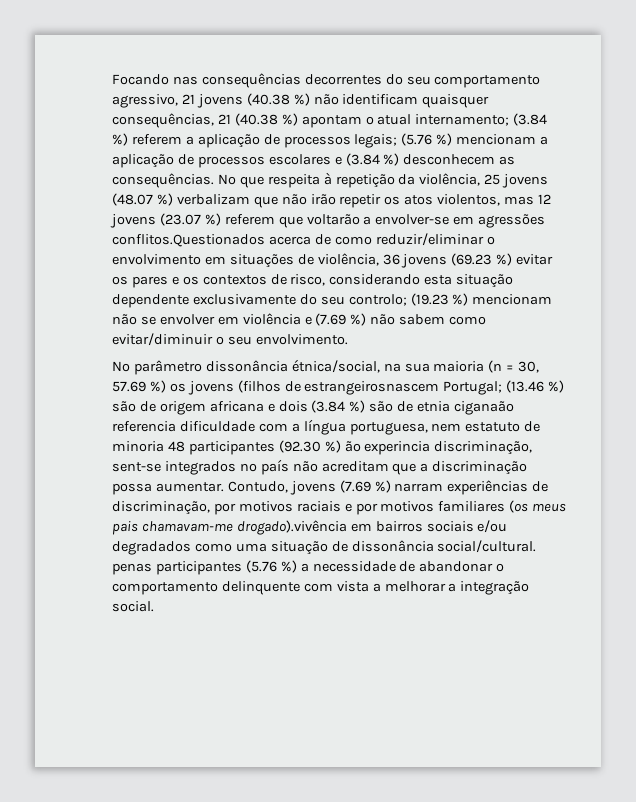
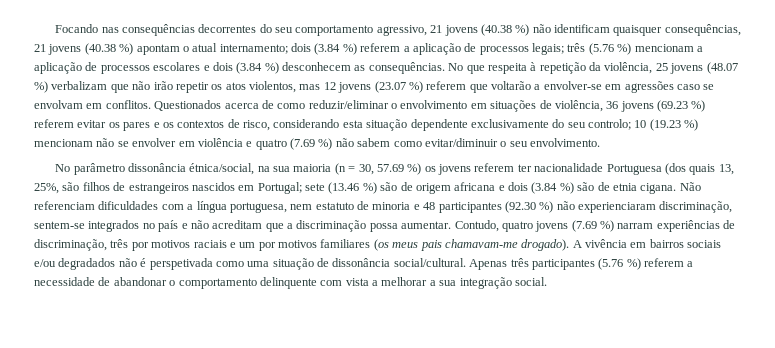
(231, 119) none -> [48,44,82,55] jovens
(510, 120) none -> [291,43,311,52] dois
(398, 141) none -> [567,43,586,52] três
(342, 160) none -> [212,62,233,71] dois
[112,234,265,247] conflitos.Questionados -> [676,84,715,90] [34,100,222,111] caso se envolvam em conflitos. Questionados
(513, 259) none -> [34,119,74,128] referem
(407, 300) none -> [634,120,647,128] 10
(312, 320) none -> [255,139,287,150] quatro
[237,380,503,395] (filhos de estrangeirosnascem Portugal; -> [474,163,734,175] [34,182,325,194] referem ter nacionalidade Portuguesa (dos quais 13, 25%, são filhos de estrangeiros nascidos em Portugal; sete
[454,401,515,415] [112,421,255,432] ciganaão referencia dificuldade -> [640,182,701,194] [34,201,159,210] cigana. Não referenciam dificuldades
(164, 446) none -> [413,204,420,210] e
[344,441,533,455] [112,462,161,472] ão experincia discriminação, sent-se -> [556,201,733,213] [34,221,85,229] não experienciaram discriminação, sentem-se
(289, 467) none -> [181,223,188,229] e
(288, 487) none -> [501,221,533,232] quatro
(210, 508) none -> [110,239,129,248] três
(352, 507) none -> [239,242,256,248] um
[236,520,347,535] drogado).vivência -> [521,239,627,251] drogado). A vivência
(191, 548) none -> [118,258,213,270] não é perspetivada
[112,563,152,575] penas -> [469,258,529,270] Apenas três
(297, 566) none -> [644,258,684,267] referem
(457, 587) none -> [439,280,457,286] sua

